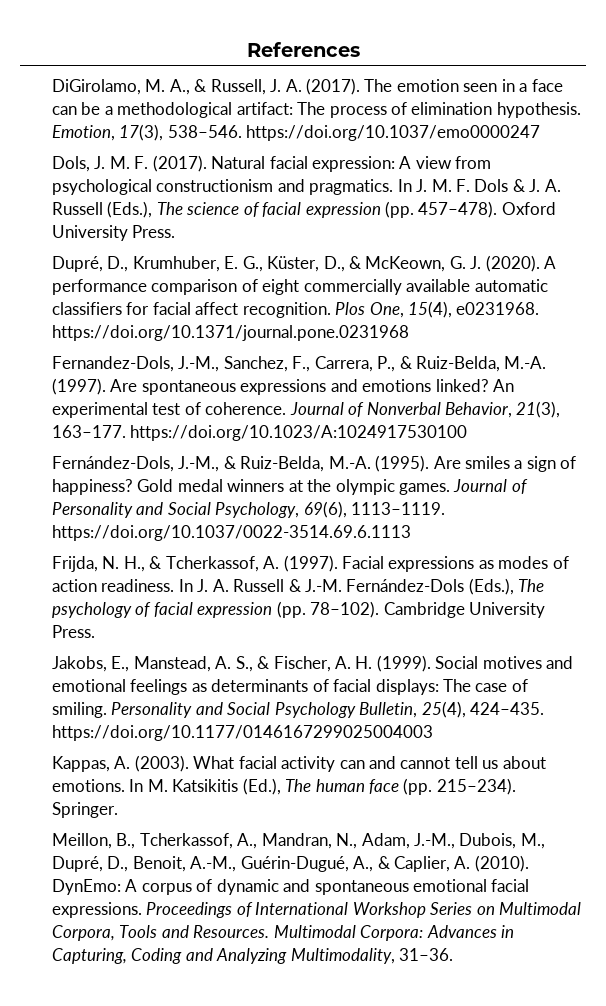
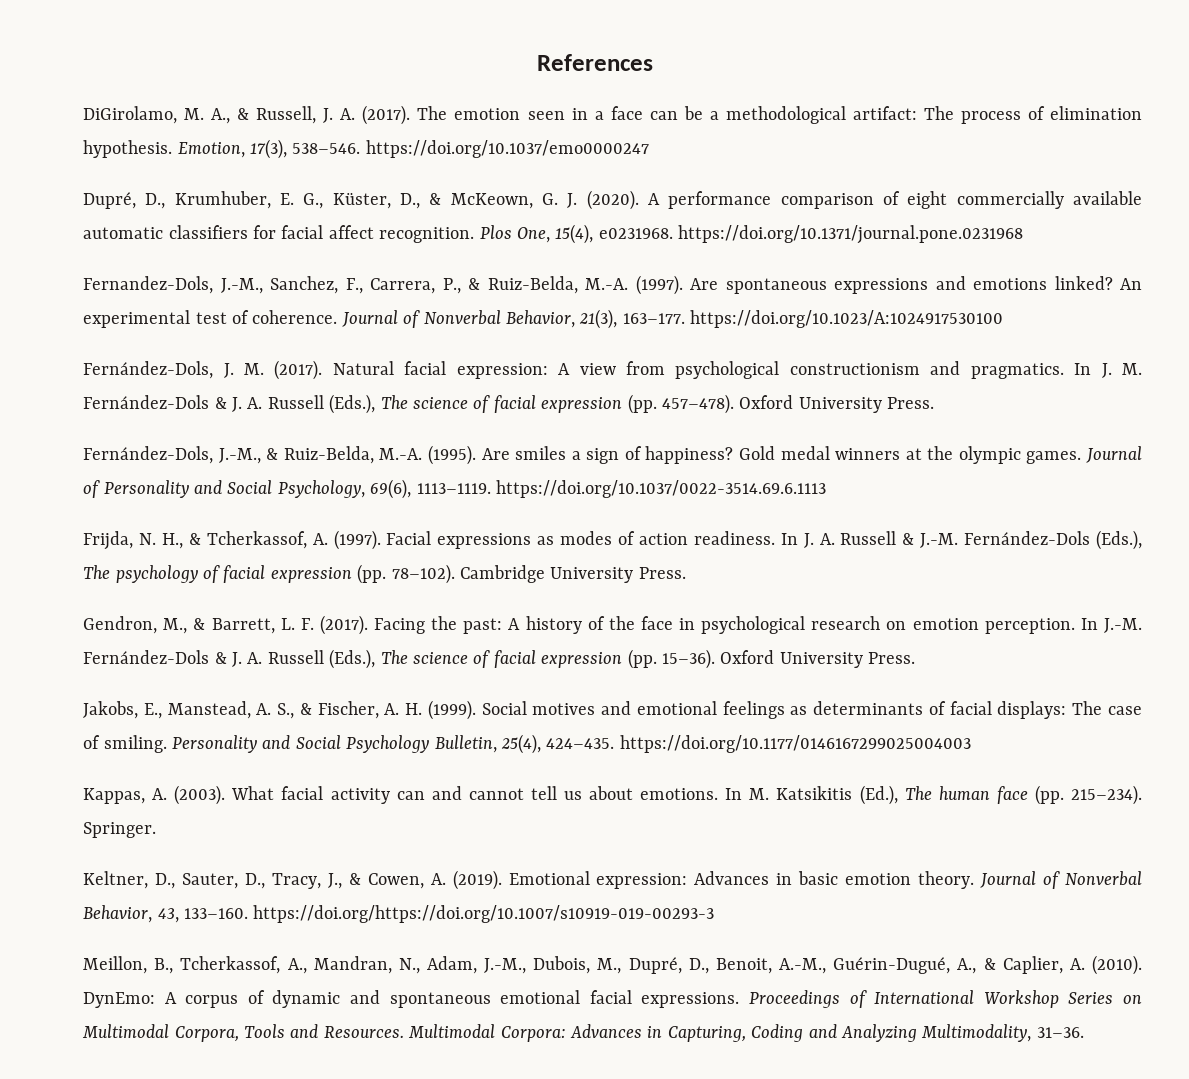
[51,155,492,172] [51,179,561,195] [51,201,556,218] [51,225,176,241] // Dols, J. M. F. (2017). Natural facial expression: A view from psychological constructionism and pragmatics. In J. M. F. Dols & J. A. Russell (Eds.), The science of facial expression (pp. 457–478). Oxford University Press. -> (649, 149) none
(468, 433) none -> [83,360,1143,380] [83,394,935,414] // Fernández-Dols, J. M. (2017). Natural facial expression: A view from psychological constructionism and pragmatics. In J. M. Fernández-Dols & J. A. Russell (Eds.), The science of facial expression (pp. 457–478). Oxford University Press.
(95, 631) none -> [83,615,1142,635] [83,649,916,669] // Gendron, M., & Barrett, L. F. (2017). Facing the past: A history of the face in psychological research on emotion perception. In J.-M. Fernández-Dols & J. A. Russell (Eds.), The science of facial expression (pp. 15–36). Oxford University Press.
(118, 810) none -> [83,870,1142,890] [83,905,715,923] // Keltner, D., Sauter, D., Tracy, J., & Cowen, A. (2019). Emotional expression: Advances in basic emotion theory. Journal of Nonverbal Behavior, 43, 133–160. https://doi.org/https://doi.org/10.1007/s10919-019-00293-3

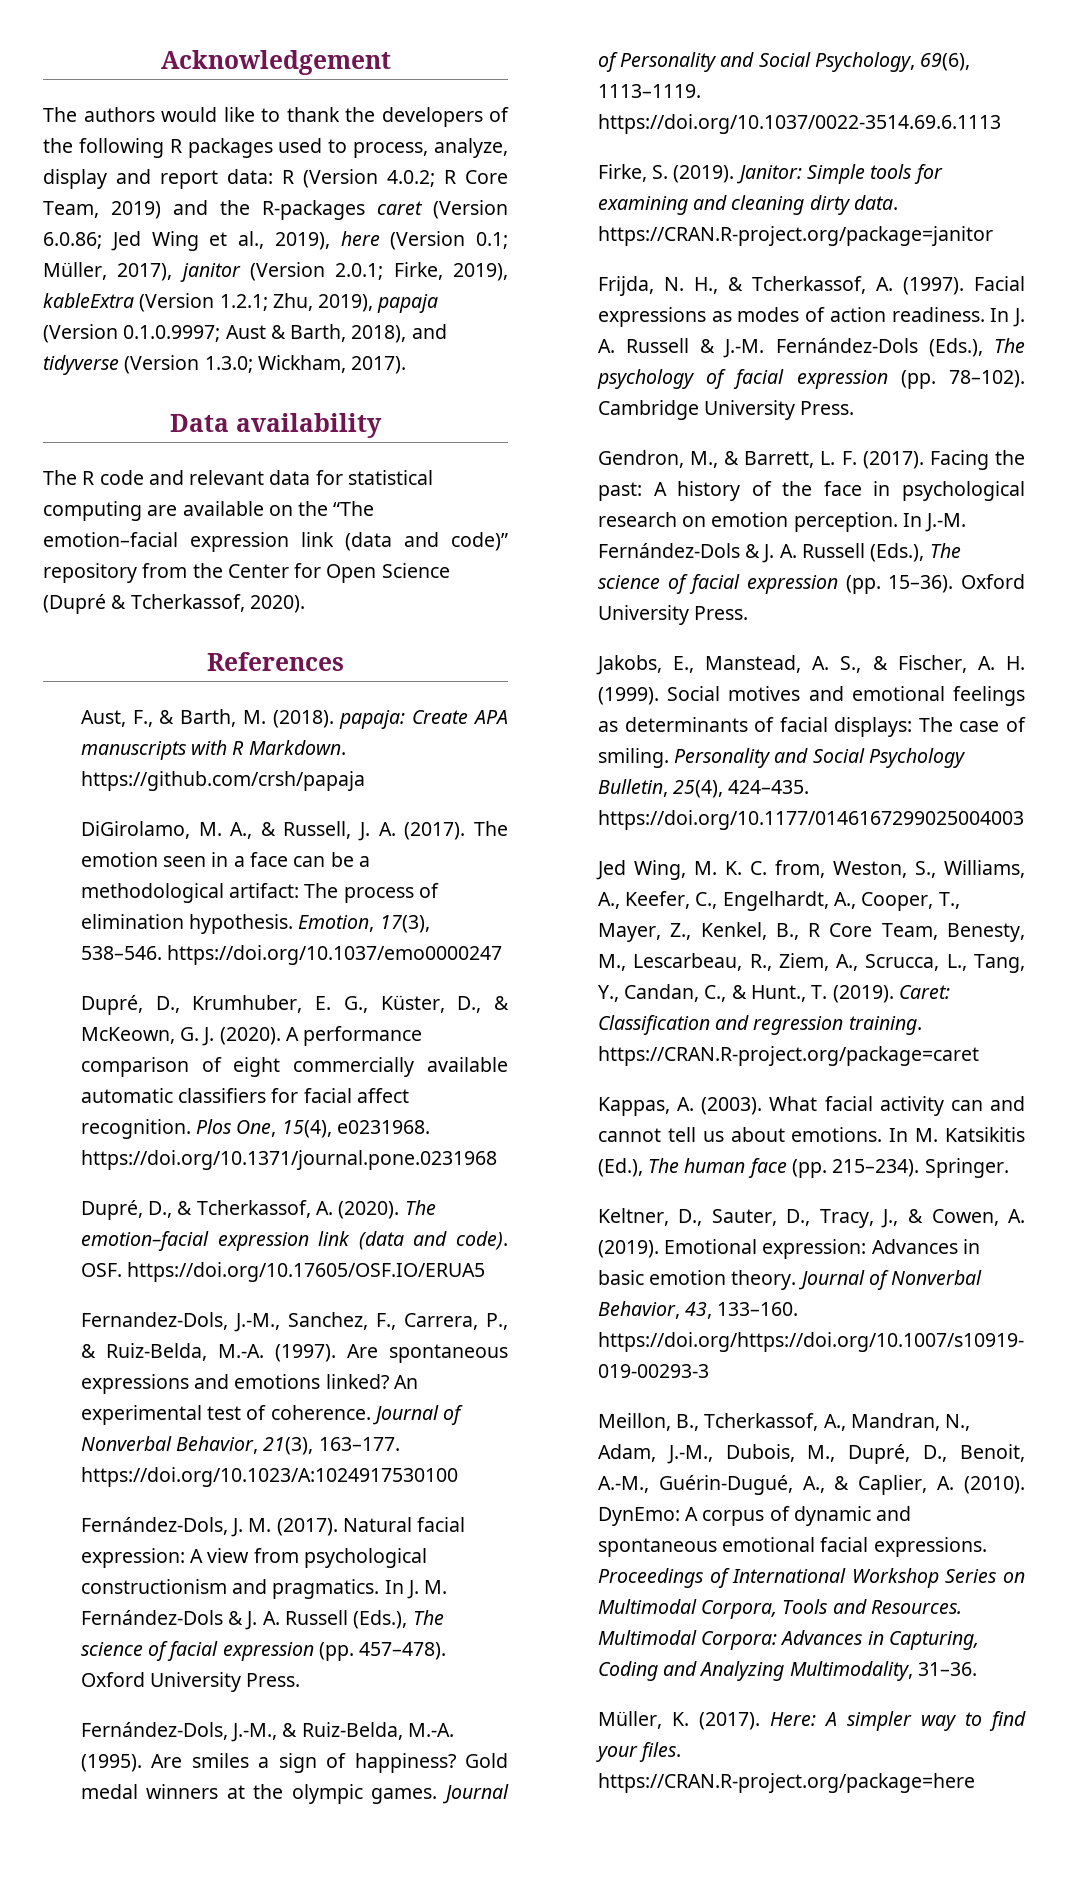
[536,54,653,71] References -> [160,50,391,75] [43,107,509,127] [43,138,508,158] [43,169,508,189] [43,200,508,220] [43,231,508,251] [43,262,508,282] [43,293,439,313] [43,324,447,343] [43,355,407,375] [170,413,382,438] [43,470,433,485] [43,501,375,521] [43,532,508,552] [43,563,450,583] [43,594,305,614] [207,652,344,671] [80,709,509,729] [80,740,346,760] [80,771,365,791] Acknowledgement // The authors would like to thank the developers of the following R packages used to process, analyze, display and report data: R (Version 4.0.2; R Core Team, 2019) and the R-packages caret (Version 6.0.86; Jed Wing et al., 2019), here (Version 0.1; Müller, 2017), janitor (Version 2.0.1; Firke, 2019), kableExtra (Version 1.2.1; Zhu, 2019), papaja (Version 0.1.0.9997; Aust & Barth, 2018), and tidyverse (Version 1.3.0; Wickham, 2017). // Data availability // The R code and relevant data for statistical computing are available on the “The emotion–facial expression link (data and code)” repository from the Center for Open Science (Dupré & Tcherkassof, 2020). // References // Aust, F., & Barth, M. (2018). papaja: Create APA manuscripts with R Markdown. https://github.com/crsh/papaja
(1024, 234) none -> [80,1200,436,1220] [80,1231,508,1251] [80,1262,486,1282] // Dupré, D., & Tcherkassof, A. (2020). The emotion–facial expression link (data and code). OSF. https://doi.org/10.17605/OSF.IO/ERUA5
(826, 489) none -> [597,164,943,184] [597,195,899,215] [597,226,993,246] // Firke, S. (2019). Janitor: Simple tools for examining and cleaning dirty data. https://CRAN.R-project.org/package=janitor
(971, 744) none -> [595,860,1025,880] [597,891,960,911] [597,922,1025,942] [597,953,1025,973] [597,984,950,1003] [597,1015,922,1035] [597,1046,979,1066] // Jed Wing, M. K. C. from, Weston, S., Williams, A., Keefer, C., Engelhardt, A., Cooper, T., Mayer, Z., Kenkel, B., R Core Team, Benesty, M., Lescarbeau, R., Ziem, A., Scrucca, L., Tang, Y., Candan, C., & Hunt., T. (2019). Caret: Classification and regression training. https://CRAN.R-project.org/package=caret
(1084, 1032) none -> [597,1711,1026,1731] [595,1742,682,1762] [597,1773,975,1793] // Müller, K. (2017). Here: A simpler way to find your files. https://CRAN.R-project.org/package=here

